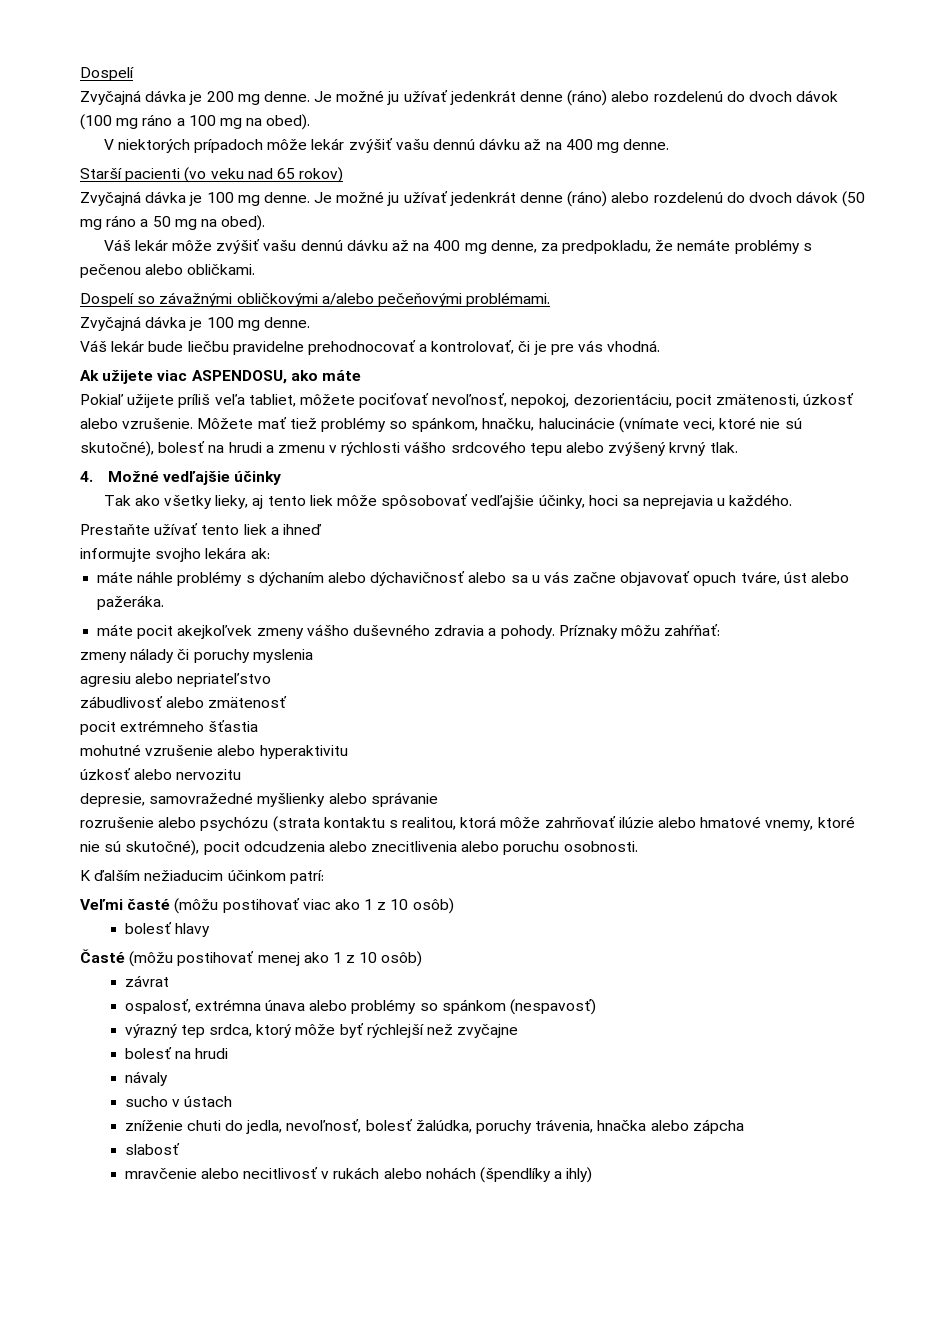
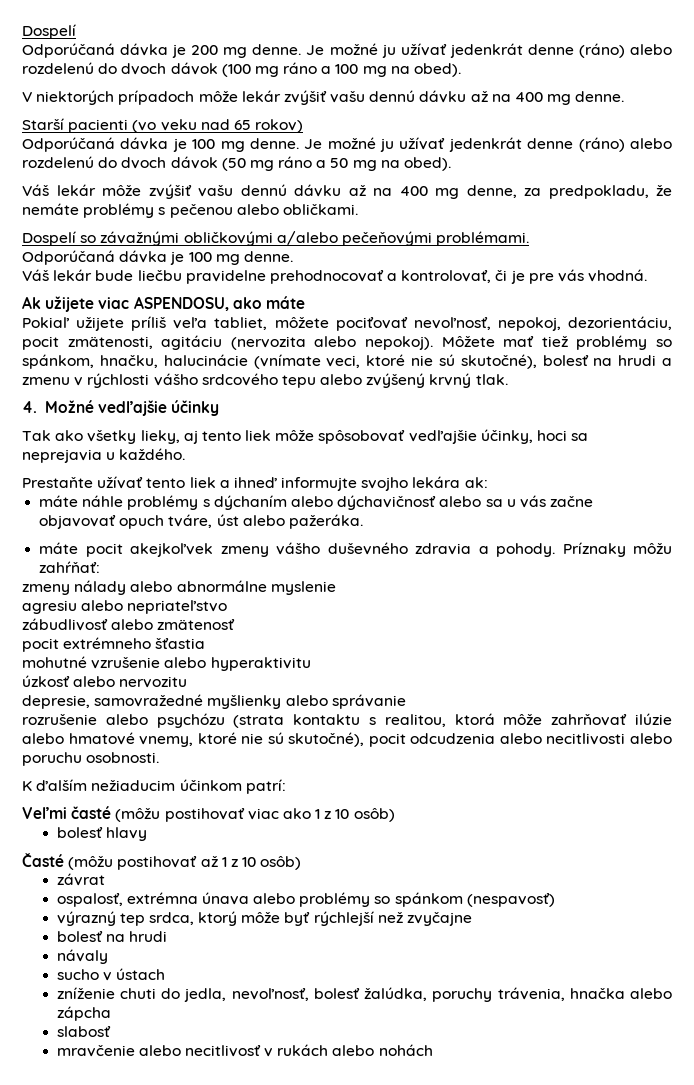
[80,90,141,105] Zvyčajná -> [22,43,115,58] Odporúčaná
[80,191,141,206] Zvyčajná -> [22,137,115,152] Odporúčaná
[80,316,141,331] Zvyčajná -> [22,250,115,265] Odporúčaná
[803,393,855,405] [80,418,194,429] úzkosť alebo vzrušenie. -> [161,335,433,350] agitáciu (nervozita alebo nepokoj).
(322, 529) // -> (277, 482) none
[177,649,313,663] či poruchy myslenia -> [130,580,336,595] alebo abnormálne myslenie
[371,841,458,852] znecitlivenia -> [546,733,626,745] necitlivosti
[257,952,329,966] menej ako -> [200,856,218,867] až
[479,1167,593,1183] (špendlíky a ihly) -> (433, 1050) none

